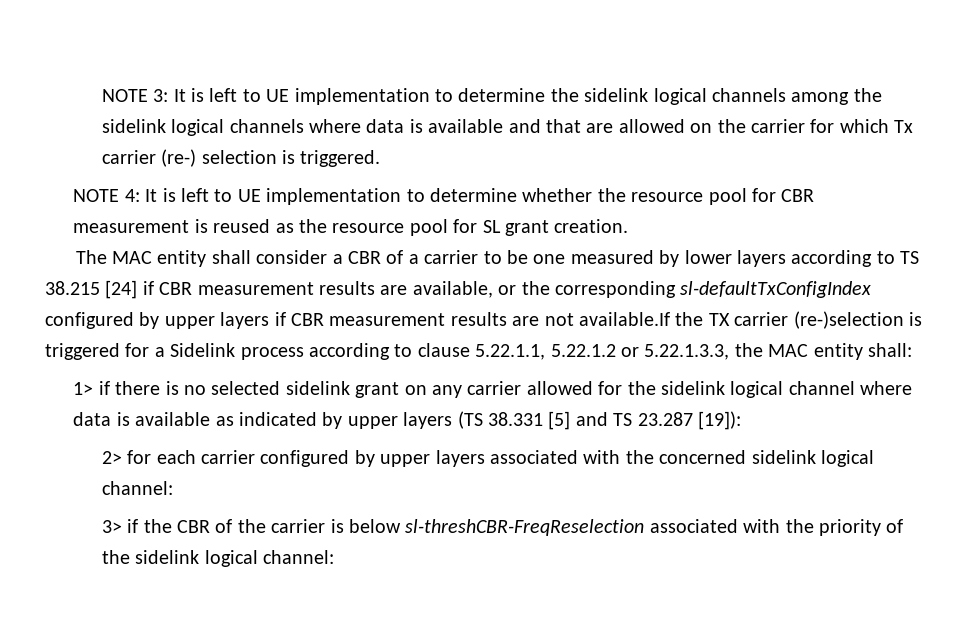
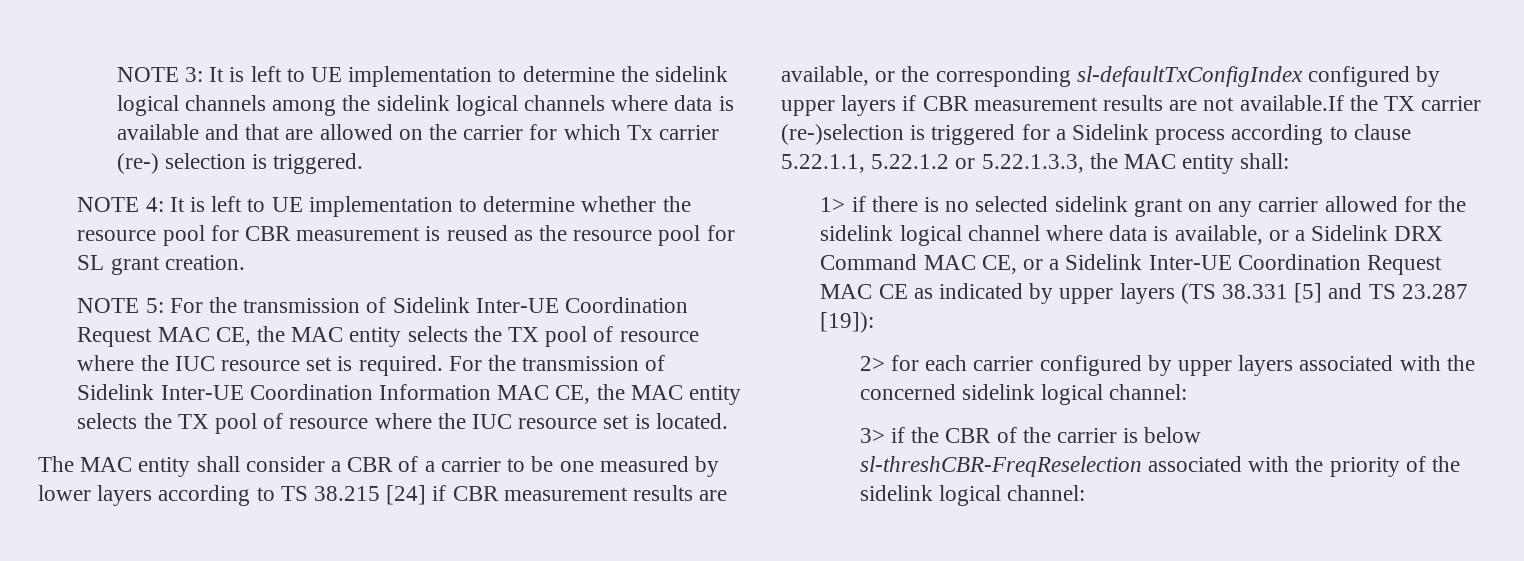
(629, 226) none -> [77,297,689,313] [77,326,699,347] [77,355,666,376] [77,384,742,405] [77,413,728,434] // NOTE 5: For the transmission of Sidelink Inter-UE Coordination Request MAC CE, the MAC entity selects the TX pool of resource where the IUC resource set is required. For the transmission of Sidelink Inter-UE Coordination Information MAC CE, the MAC entity selects the TX pool of resource where the IUC resource set is located.
[135,412,211,426] available -> [1174,225,1444,245] [820,254,1443,275] [820,284,908,299] available, or a Sidelink DRX Command MAC CE, or a Sidelink Inter-UE Coordination Request MAC CE

